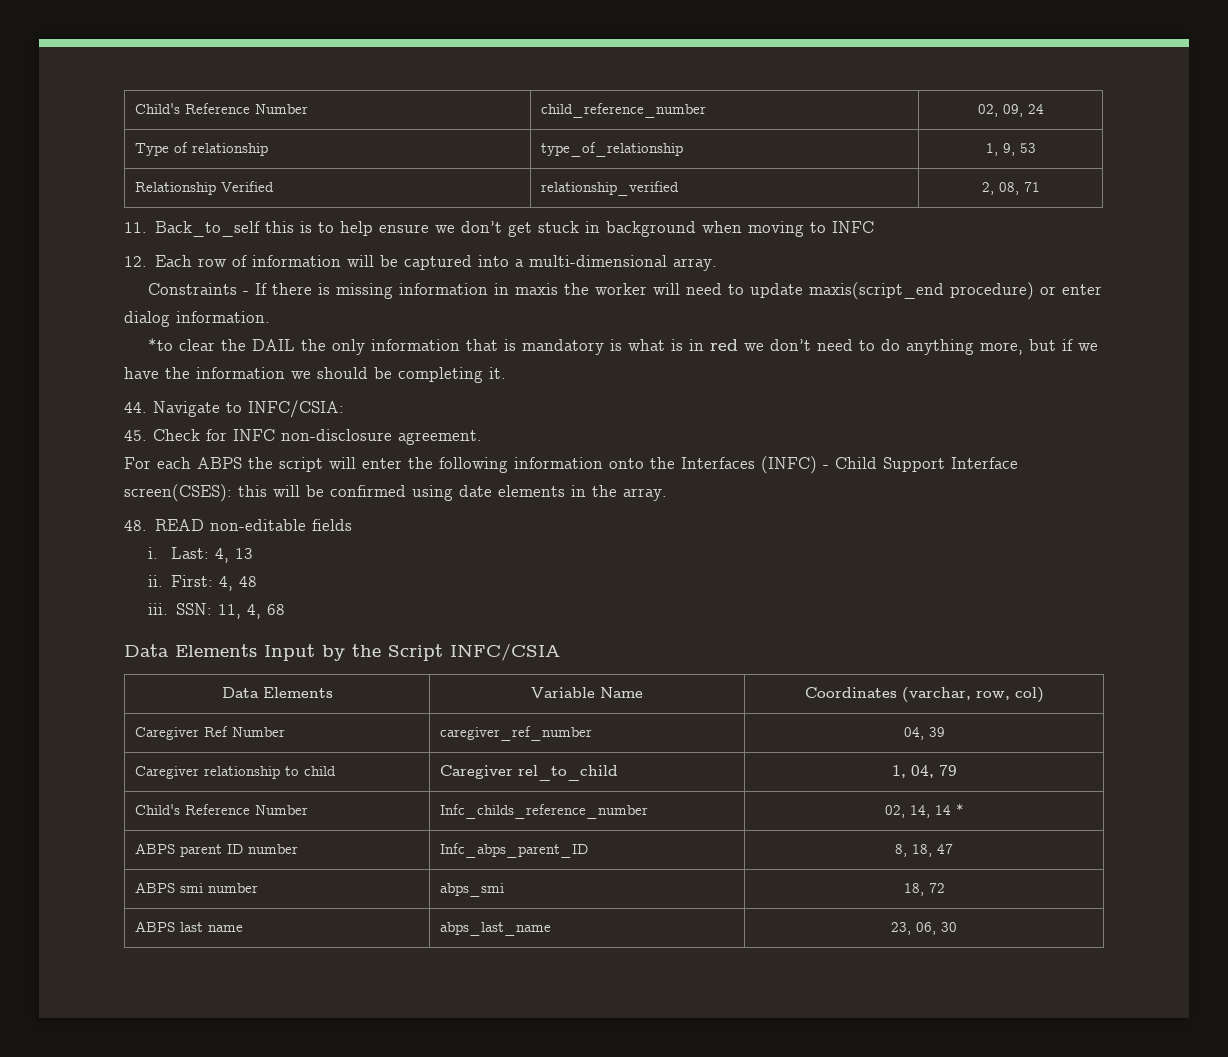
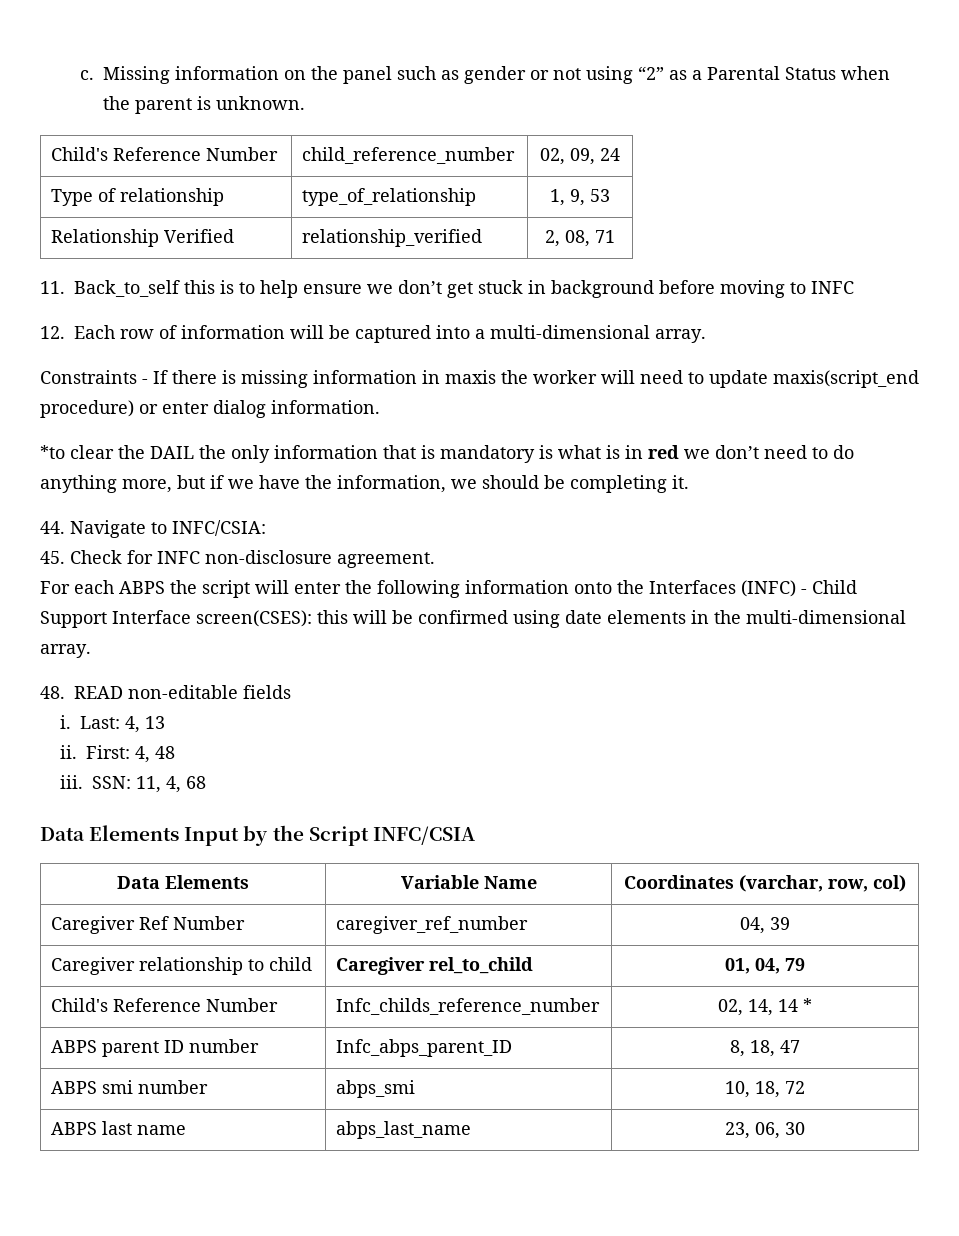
(134, 108) none -> [79,66,890,84] [102,96,305,114] c. Missing information on the panel such as gender or not using “2” as a Parental Status when the parent is unknown. //
[702,221,743,233] when -> [659,280,715,294] before
[196,367,285,379] information -> [337,475,446,493] information,
(617, 491) none -> [746,610,906,624] multi-dimensional
[891,765,906,778] 1, -> [725,958,750,974] 01,
(504, 890) none -> [725,1081,750,1098] 10,

